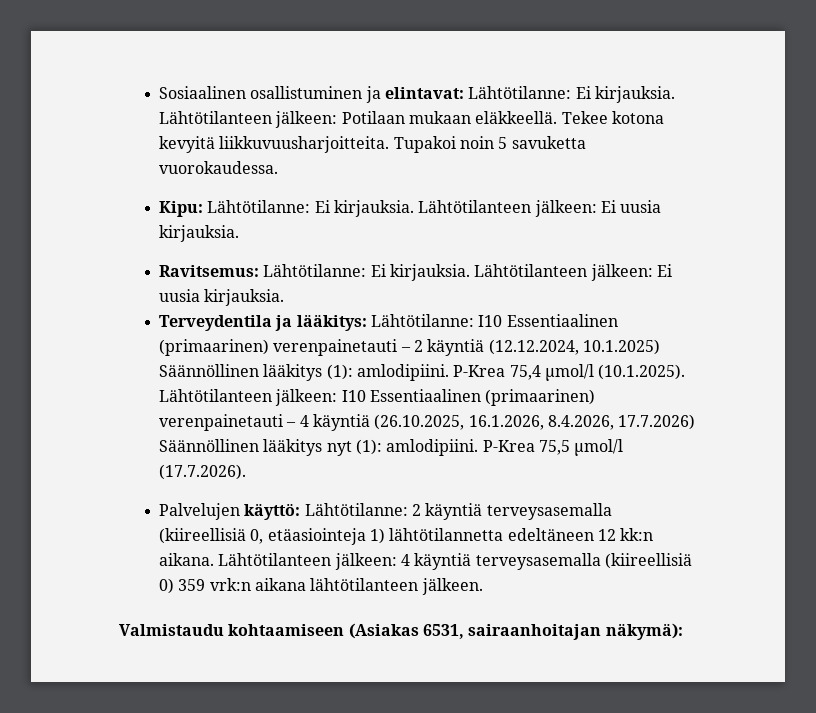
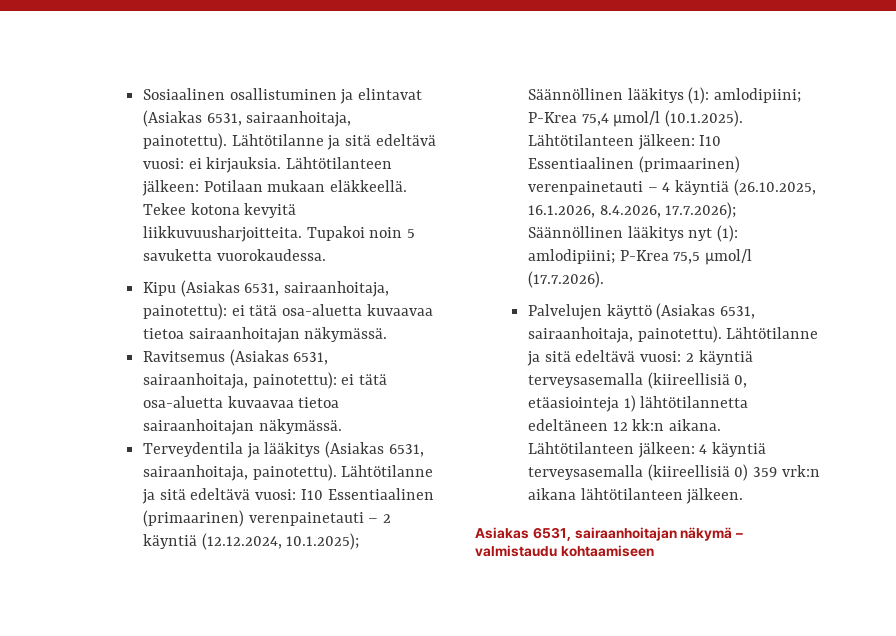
[385,86,591,99] elintavat: Lähtötilanne: Ei -> [358,88,423,100] [142,110,352,127] [142,133,436,150] [142,158,202,169] elintavat (Asiakas 6531, sairaanhoitaja, painotettu). Lähtötilanne ja sitä edeltävä vuosi: ei
[159,200,662,217] [159,225,240,242] [159,264,673,281] [159,289,285,306] [159,314,475,331] Kipu: Lähtötilanne: Ei kirjauksia. Lähtötilanteen jälkeen: Ei uusia kirjauksia. // Ravitsemus: Lähtötilanne: Ei kirjauksia. Lähtötilanteen jälkeen: Ei uusia kirjauksia. // Terveydentila ja lääkitys: Lähtötilanne: -> [142,280,390,297] [142,303,433,320] [142,327,388,343] [142,349,329,366] [142,372,388,389] [142,396,340,408] [142,419,342,435] [142,441,424,458] [142,464,434,481] [141,488,297,504] Kipu (Asiakas 6531, sairaanhoitaja, painotettu): ei tätä osa-aluetta kuvaavaa tietoa sairaanhoitajan näkymässä. // Ravitsemus (Asiakas 6531, sairaanhoitaja, painotettu): ei tätä osa-aluetta kuvaavaa tietoa sairaanhoitajan näkymässä. // Terveydentila ja lääkitys (Asiakas 6531, sairaanhoitaja, painotettu). Lähtötilanne ja sitä edeltävä vuosi:
[583,339,661,355] 10.1.2025) -> [286,533,360,550] 10.1.2025);
[357,364,450,381] amlodipiini. -> [714,88,802,103] amlodipiini;
[618,414,696,430] 17.7.2026) -> [665,202,737,219] 17.7.2026);
[386,439,479,456] amlodipiini. -> [527,249,615,264] amlodipiini;
[244,503,408,520] käyttö: Lähtötilanne: -> [606,303,756,320] [527,326,819,343] [526,350,682,366] käyttö (Asiakas 6531, sairaanhoitaja, painotettu). Lähtötilanne ja sitä edeltävä vuosi:
[119,623,683,640] Valmistaudu kohtaamiseen (Asiakas 6531, sairaanhoitajan näkymä): -> [475,527,744,541] [475,545,654,557] Asiakas 6531, sairaanhoitajan näkymä – valmistaudu kohtaamiseen

